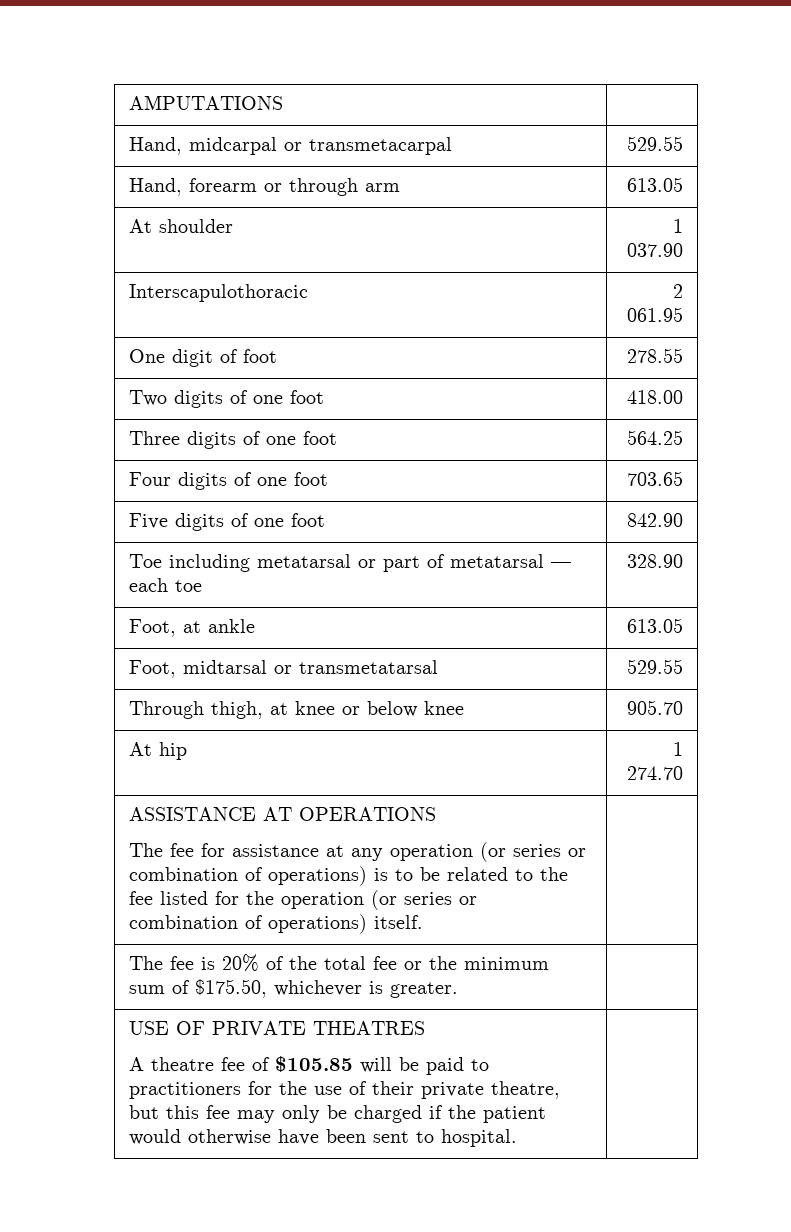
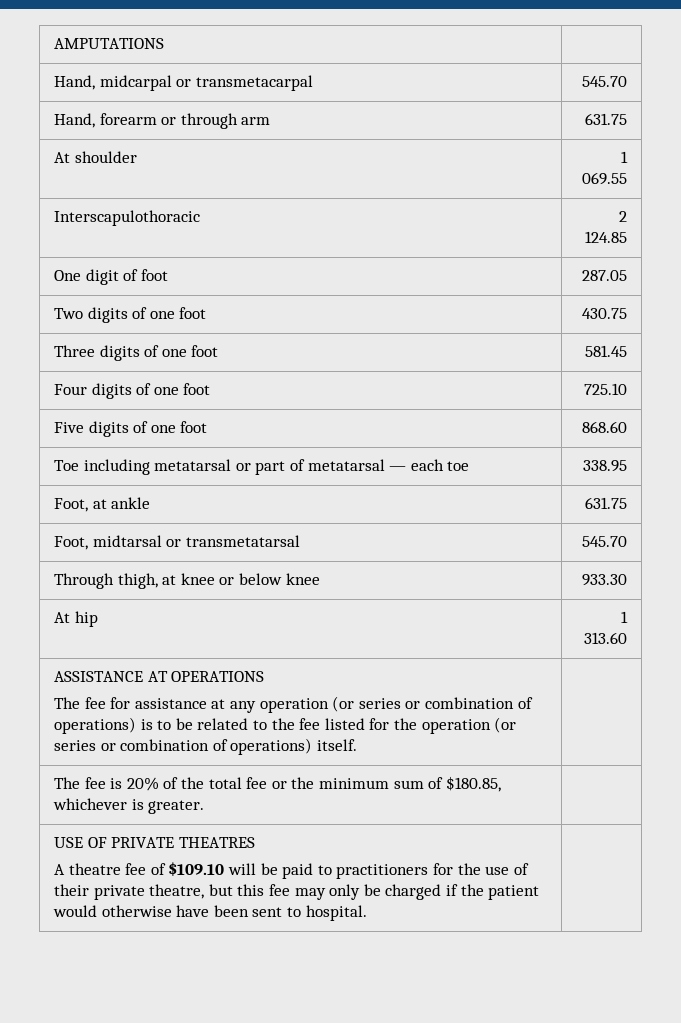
[626,136,683,151] 529.55 -> [581,76,627,87] 545.70
[626,177,683,192] 613.05 -> [584,113,627,125] 631.75
[626,243,683,257] 037.90 -> [581,172,627,185] 069.55
[626,307,683,322] 061.95 -> [584,231,627,243] 124.85
[626,348,683,363] 278.55 -> [581,270,627,281] 287.05
[626,390,683,404] 418.00 -> [581,308,627,319] 430.75
[626,430,683,445] 564.25 -> [584,345,627,357] 581.45
[626,471,683,486] 703.65 -> [583,383,627,395] 725.10
[626,513,683,527] 842.90 -> [581,421,627,433] 868.60
[626,554,683,568] 328.90 -> [582,460,627,472] 338.95
[626,618,683,633] 613.05 -> [584,497,627,509] 631.75
[626,659,683,674] 529.55 -> [581,536,627,547] 545.70
[626,700,683,715] 905.70 -> [581,574,627,586] 933.30
[626,766,683,780] 274.70 -> [583,632,627,644] 313.60
[195,979,268,998] $175.50, -> [445,776,501,792] $180.85,
[275,1056,354,1072] $105.85 -> [168,862,225,876] $109.10

